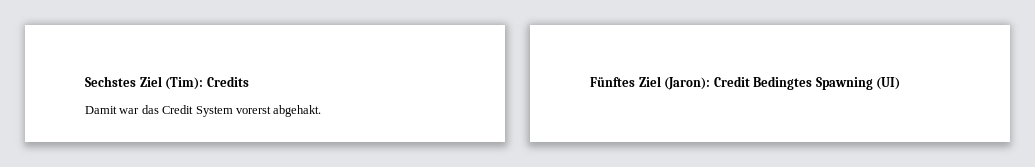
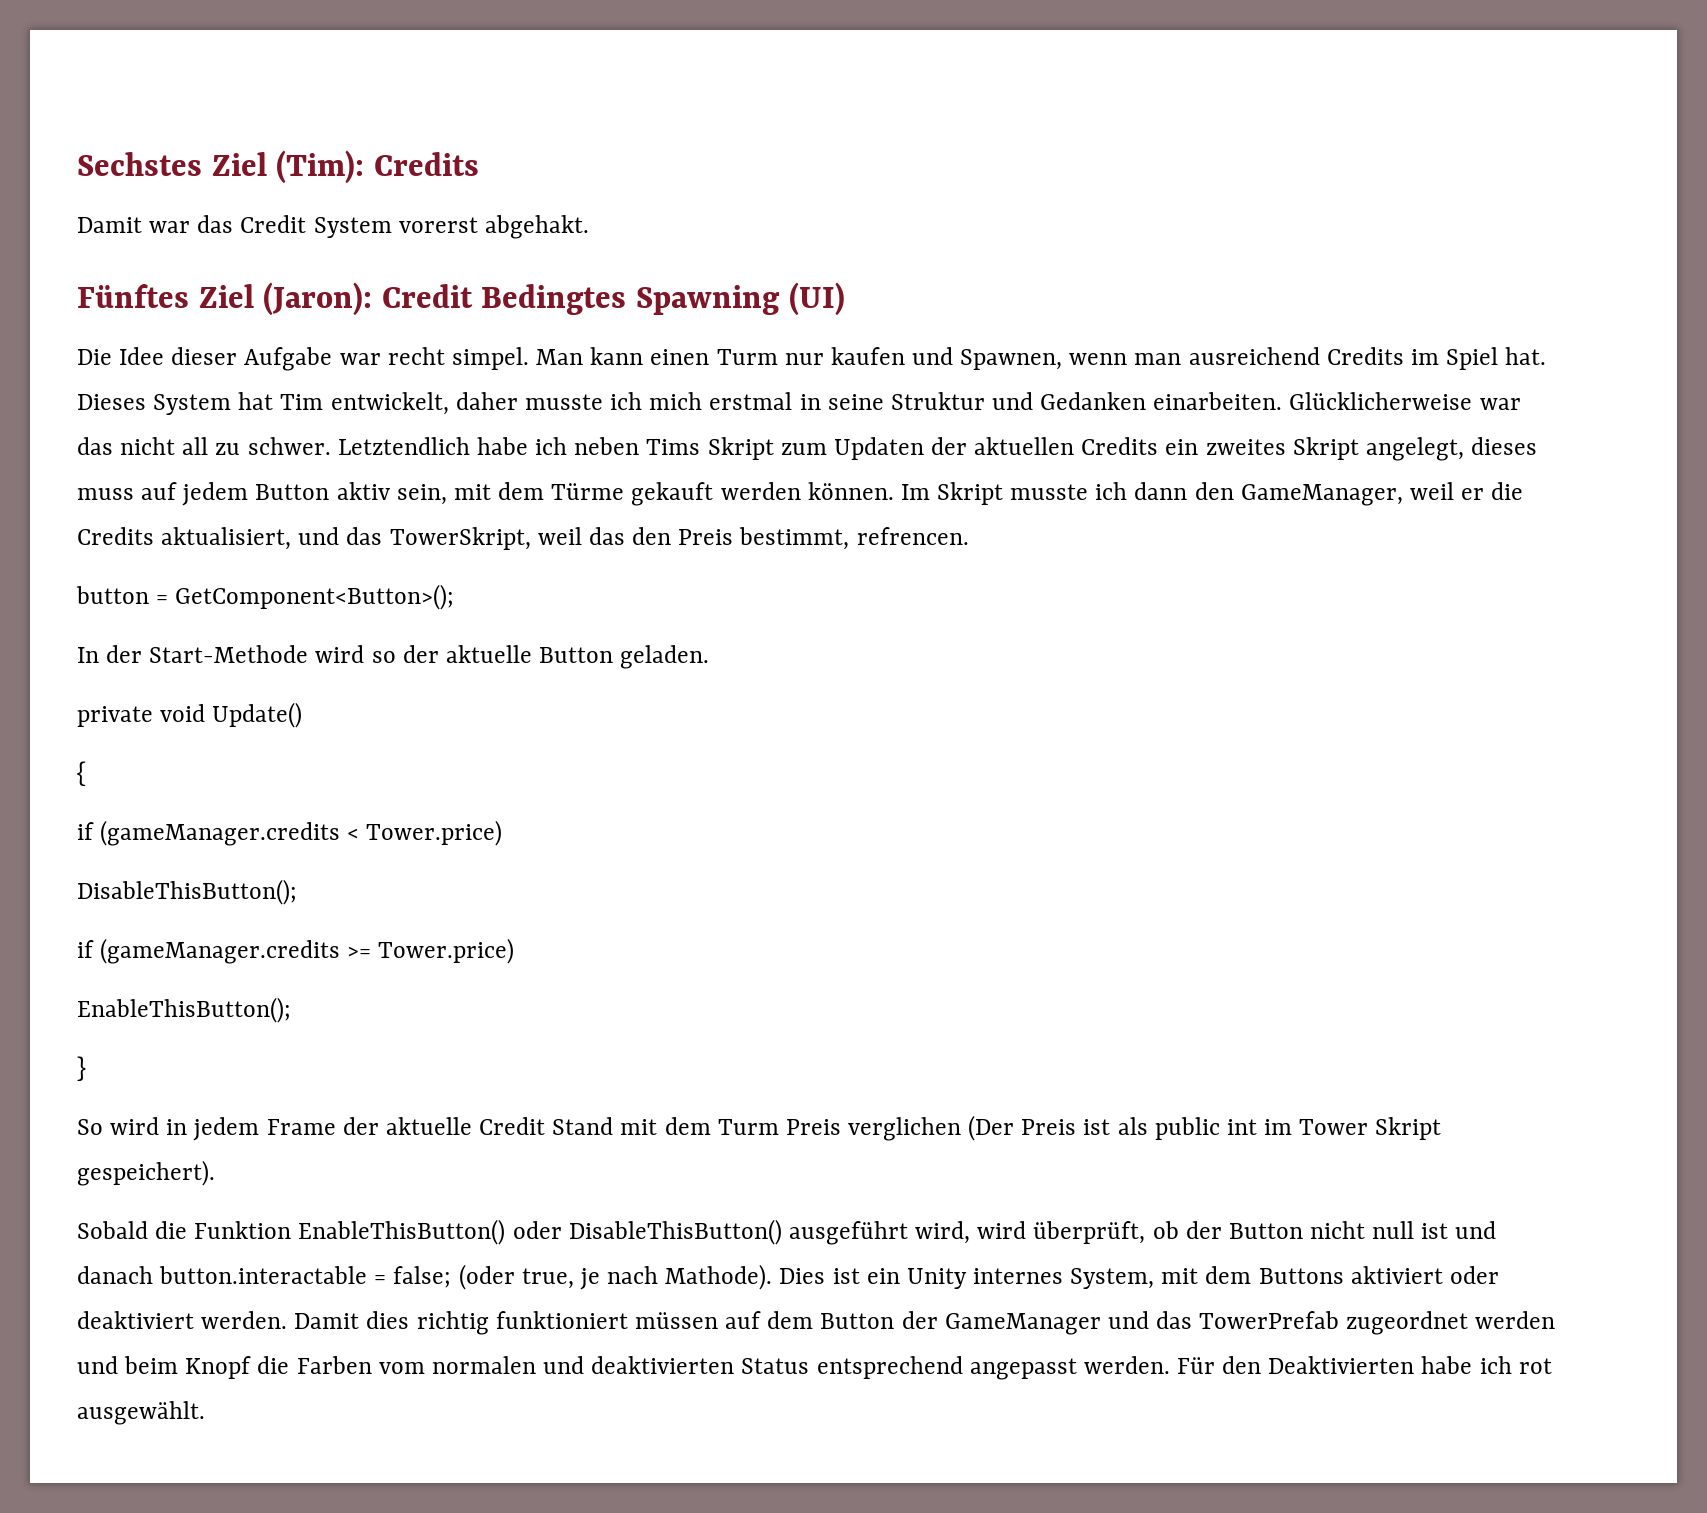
(901, 83) none -> [77,347,1547,371] [77,392,1521,415] [77,437,1538,461] [77,482,1524,506] [77,527,969,550] [76,584,455,610] [77,645,710,669] [77,702,303,728] [77,761,86,786] [77,820,503,846] [77,879,297,905] [77,938,515,964] [77,997,291,1023] [77,1056,86,1081] [77,1115,1442,1141] [77,1160,215,1186] [77,1219,1497,1245] [77,1264,1499,1290] [77,1311,1556,1335] [77,1356,1552,1380] [77,1401,205,1425] // Die Idee dieser Aufgabe war recht simpel. Man kann einen Turm nur kaufen und Spawnen, wenn man ausreichend Credits im Spiel hat. Dieses System hat Tim entwickelt, daher musste ich mich erstmal in seine Struktur und Gedanken einarbeiten. Glücklicherweise war das nicht all zu schwer. Letztendlich habe ich neben Tims Skript zum Updaten der aktuellen Credits ein zweites Skript angelegt, dieses muss auf jedem Button aktiv sein, mit dem Türme gekauft werden können. Im Skript musste ich dann den GameManager, weil er die Credits aktualisiert, und das TowerSkript, weil das den Preis bestimmt, refrencen. // button = GetComponent<Button>(); // In der Start-Methode wird so der aktuelle Button geladen. // private void Update() // { // if (gameManager.credits < Tower.price) // DisableThisButton(); // if (gameManager.credits >= Tower.price) // EnableThisButton(); // } // So wird in jedem Frame der aktuelle Credit Stand mit dem Turm Preis verglichen (Der Preis ist als public int im Tower Skript gespeichert). // Sobald die Funktion EnableThisButton() oder DisableThisButton() ausgeführt wird, wird überprüft, ob der Button nicht null ist und danach button.interactable = false; (oder true, je nach Mathode). Dies ist ein Unity internes System, mit dem Buttons aktiviert oder deaktiviert werden. Damit dies richtig funktioniert müssen auf dem Button der GameManager und das TowerPrefab zugeordnet werden und beim Knopf die Farben vom normalen und deaktivierten Status entsprechend angepasst werden. Für den Deaktivierten habe ich rot ausgewählt.

